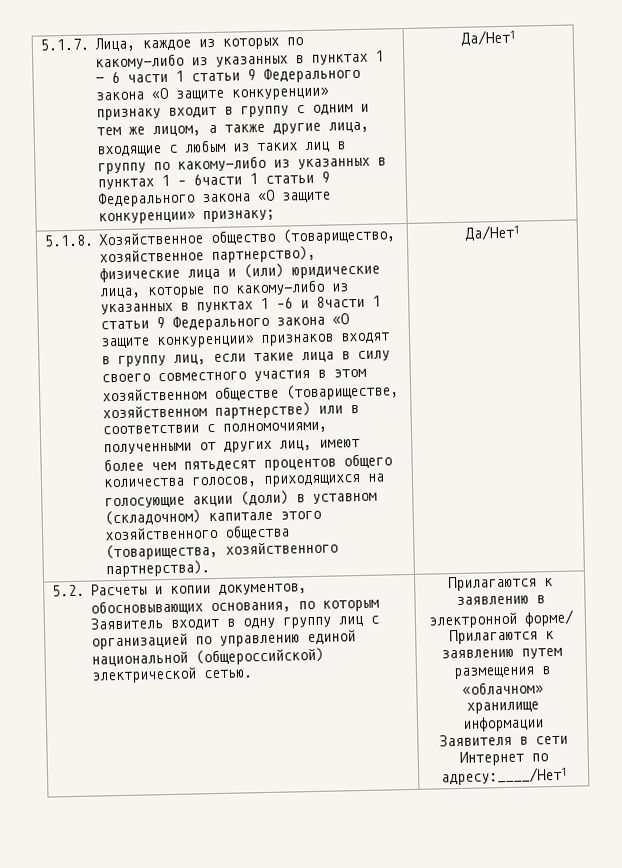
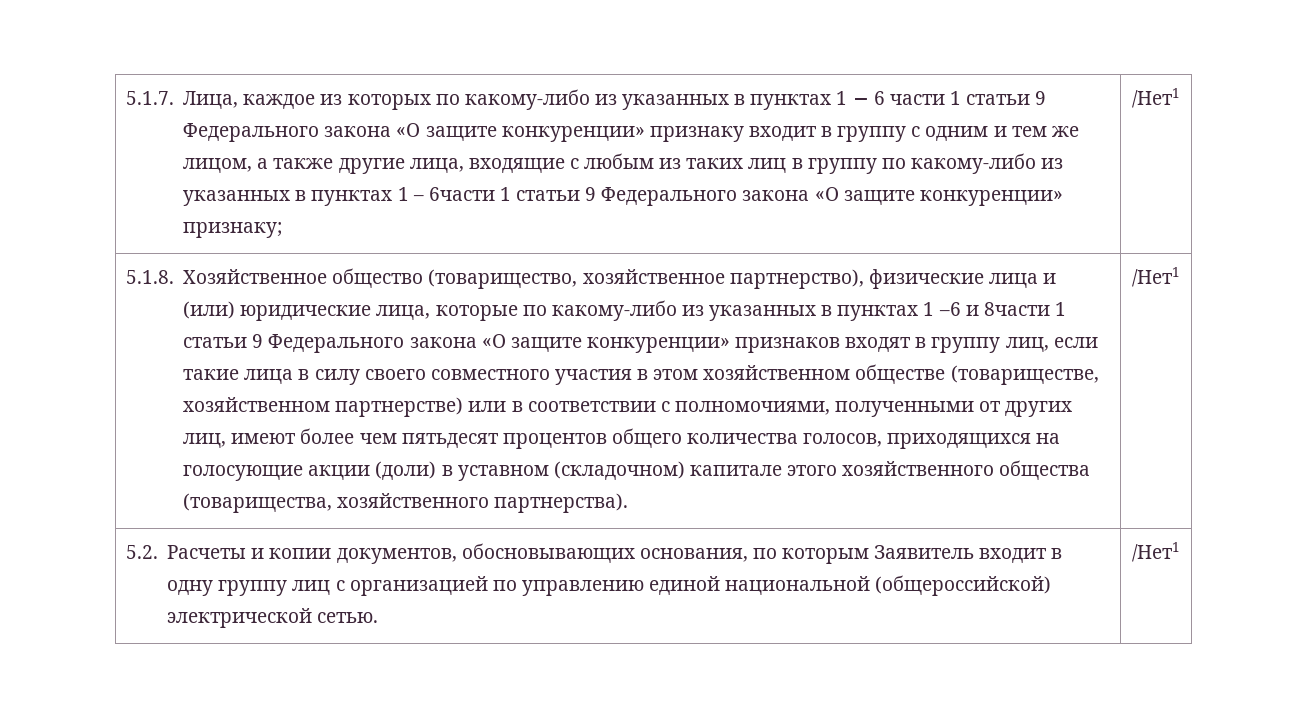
[460,29,516,46] Да/Нет1 -> [1132,88,1180,108] /Нет1
[464,224,521,241] Да/Нет1 -> [1132,267,1180,287] /Нет1
[447,575,553,592] [455,595,545,606] [427,609,575,629] [448,628,554,645] [440,647,562,659] [452,666,551,680] [461,681,543,695] [465,701,539,714] [461,716,544,732] [438,733,568,747] [458,750,548,766] [439,766,568,786] Прилагаются к заявлению в электронной форме/ Прилагаются к заявлению путем размещения в «облачном» хранилище информации Заявителя в сети Интернет по адресу:____/Нет1 -> [1132,542,1180,562] /Нет1

